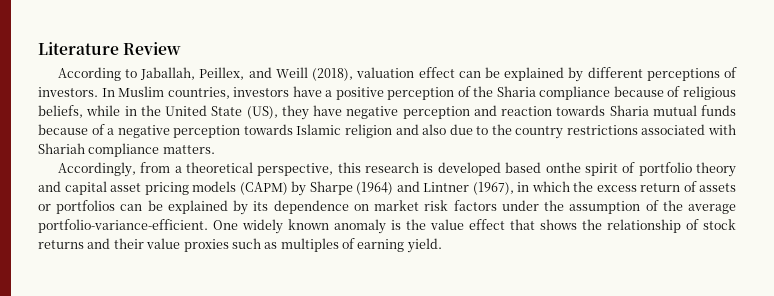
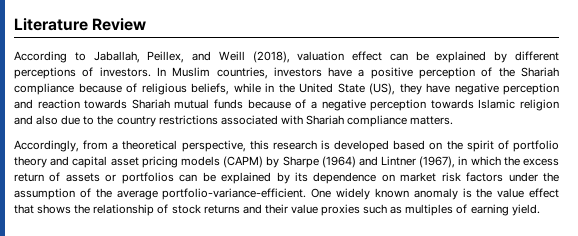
[496,86,536,97] Sharia -> [521,67,560,77] Shariah
[609,105,649,116] Sharia -> [131,99,170,109] Shariah
[545,162,581,173] onthe -> [429,140,463,150] on the

